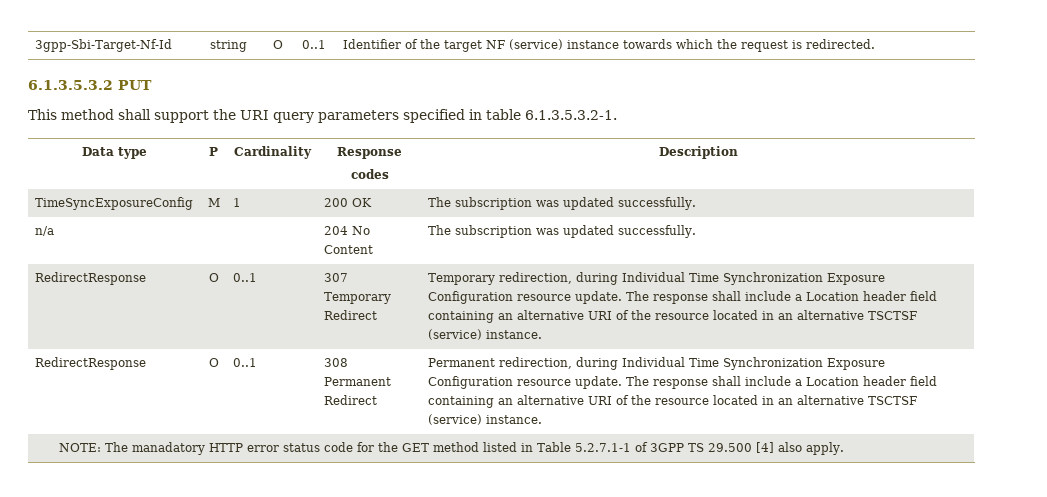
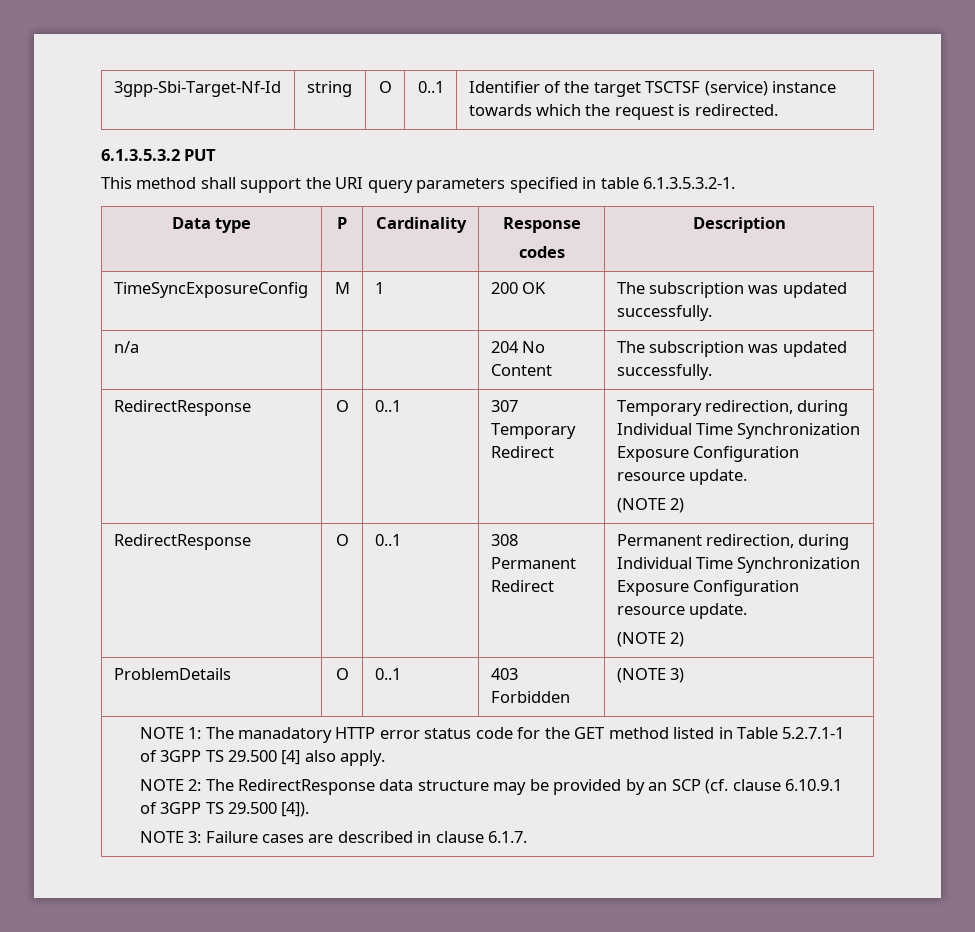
[485,40,505,49] NF -> [645,81,701,93] TSCTSF
[625,291,937,304] [427,310,917,323] [427,329,542,340] The response shall include a Location header field containing an alternative URI of the resource located in an alternative TSCTSF (service) instance. -> [616,498,684,513] // (NOTE 2)
[625,376,937,389] [427,395,917,408] [427,414,542,425] [59,443,102,452] The response shall include a Location header field containing an alternative URI of the resource located in an alternative TSCTSF (service) instance. // NOTE: -> [616,632,684,647] [113,668,231,680] [335,668,349,680] [374,668,401,680] [490,668,518,680] [490,691,570,703] [616,668,684,683] [139,727,202,739] // (NOTE 2) // ProblemDetails | O | 0..1 | 403 Forbidden | (NOTE 3) // NOTE 1:
(845, 448) none -> [139,779,842,795] [139,802,310,817] [139,831,528,843] // NOTE 2: The RedirectResponse data structure may be provided by an SCP (cf. clause 6.10.9.1 of 3GPP TS 29.500 [4]). // NOTE 3: Failure cases are described in clause 6.1.7.

